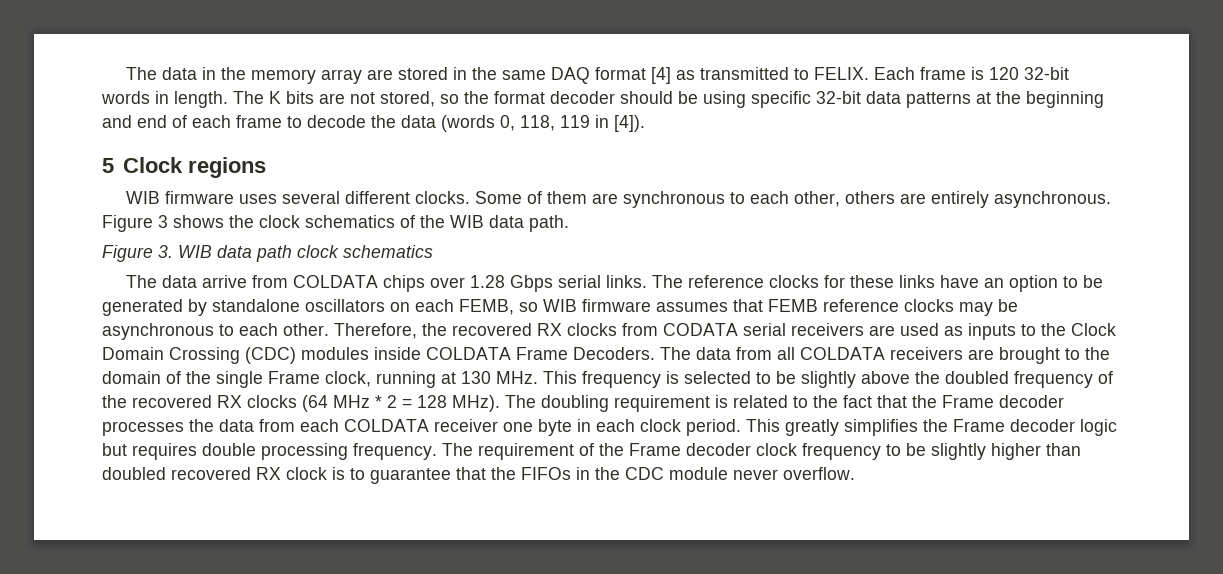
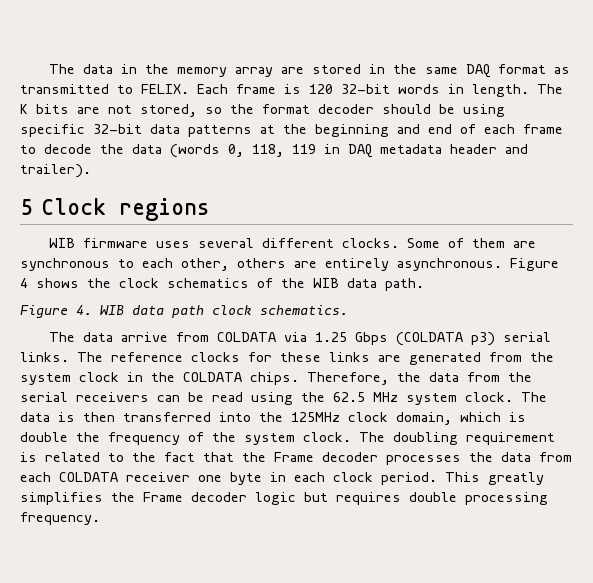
[650,67,671,84] [4] -> (546, 69) none
[614,115,645,132] [4]). -> [348,144,528,158] [20,164,91,178] DAQ metadata header and trailer).
[158,215,168,228] 3 -> [20,278,28,288] 4
[158,245,173,258] 3. -> [76,305,92,315] 4.
[343,245,433,258] schematics -> [260,305,348,315] schematics.
[382,275,553,292] chips over 1.28 Gbps -> [283,332,495,346] via 1.25 Gbps (COLDATA p3)
[939,275,1103,292] [102,299,1018,316] [102,323,1116,340] [102,347,1110,364] [102,371,1113,388] [102,395,500,412] have an option to be generated by standalone oscillators on each FEMB, so WIB firmware assumes that FEMB reference clocks may be asynchronous to each other. Therefore, the recovered RX clocks from CODATA serial receivers are used as inputs to the Clock Domain Crossing (CDC) modules inside COLDATA Frame Decoders. The data from all COLDATA receivers are brought to the domain of the single Frame clock, running at 130 MHz. This frequency is selected to be slightly above the doubled frequency of the recovered RX clocks (64 MHz * 2 = 128 MHz). -> [378,352,554,365] [20,372,532,385] [20,392,547,405] [20,412,526,425] [20,432,351,445] are generated from the system clock in the COLDATA chips. Therefore, the data from the serial receivers can be read using the 62.5 MHz system clock. The data is then transferred into the 125MHz clock domain, which is double the frequency of the system clock.
[442,443,1081,460] [102,467,855,484] The requirement of the Frame decoder clock frequency to be slightly higher than doubled recovered RX clock is to guarantee that the FIFOs in the CDC module never overflow. -> (100, 518) none

